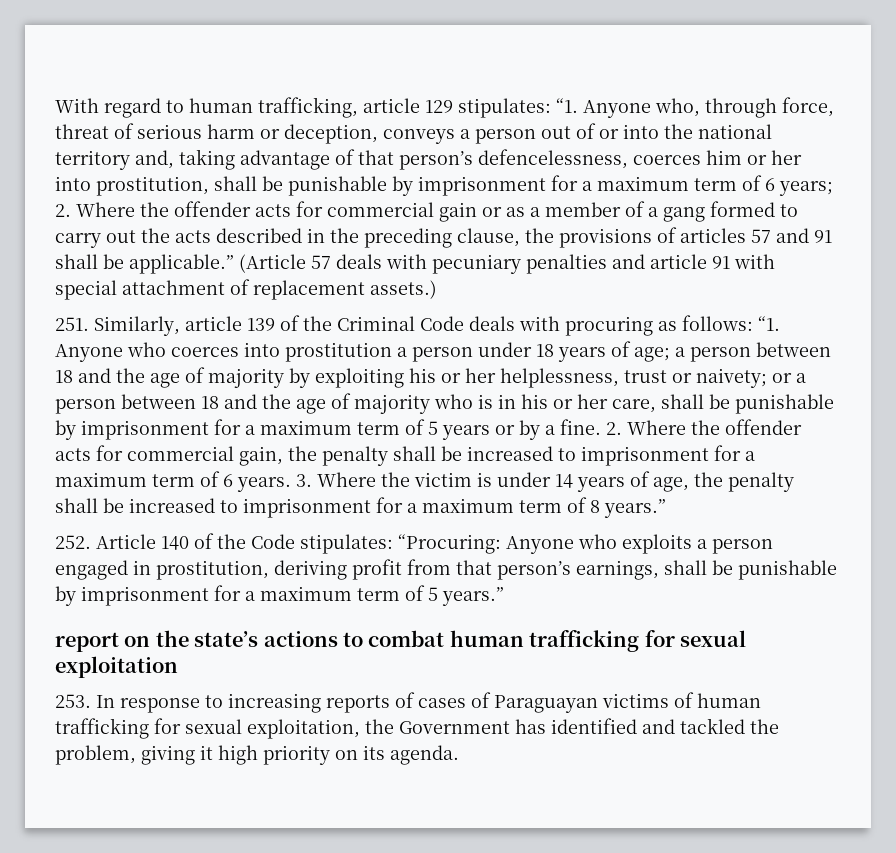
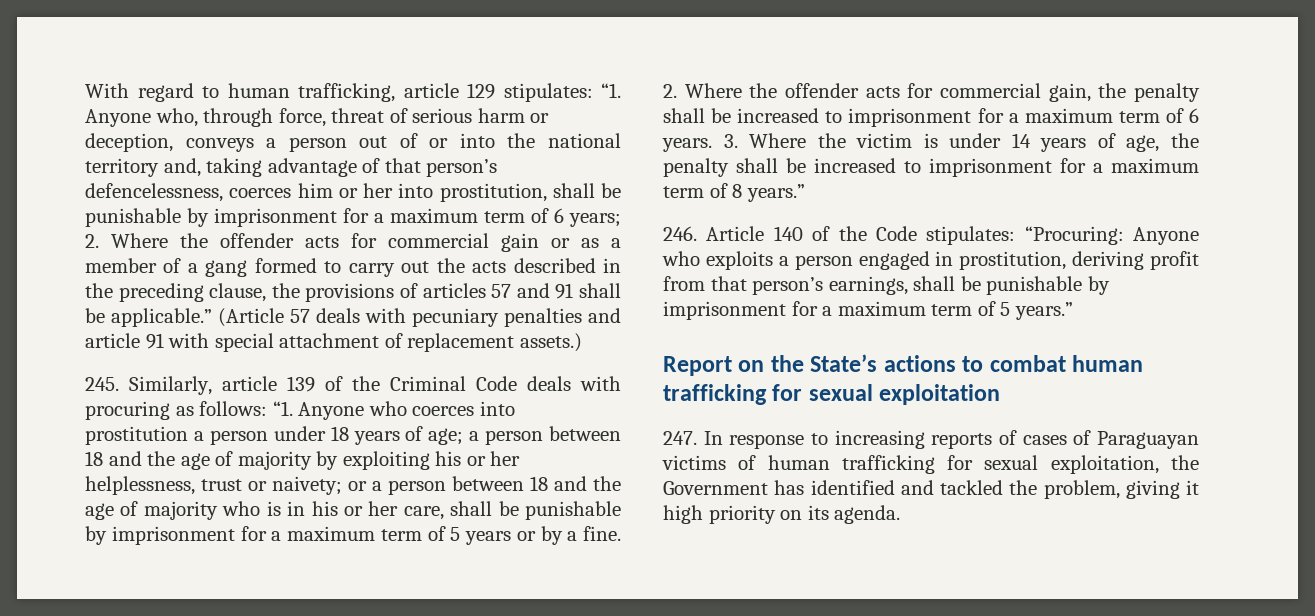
[55,317,89,331] 251. -> [85,377,119,391] 245.
[55,535,91,549] 252. -> [663,226,697,241] 246.
[55,632,119,652] report -> [663,356,732,376] Report
[194,630,259,647] state’s -> [810,354,878,372] State’s
[55,694,91,708] 253. -> [663,431,697,445] 247.

